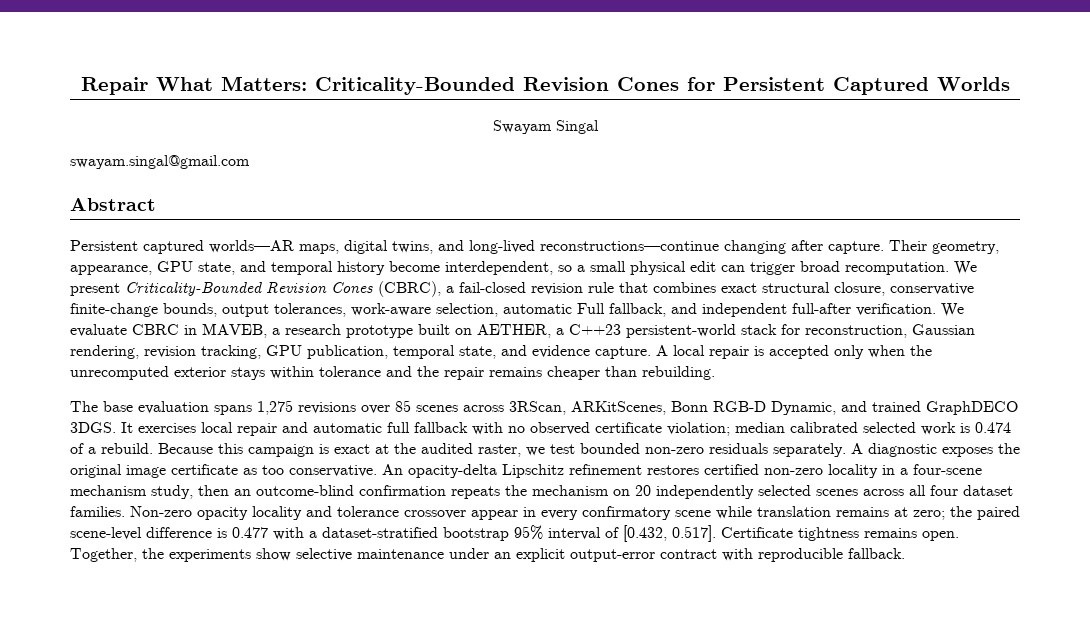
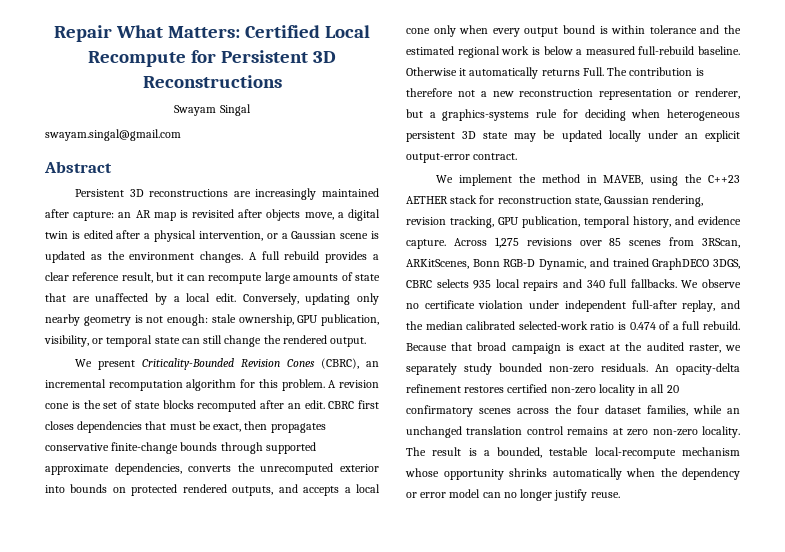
[314,77,1010,95] Criticality-Bounded Revision Cones for Persistent Captured Worlds -> [245,25,371,38] [87,50,337,67] [142,75,282,88] Certified Local Recompute for Persistent 3D Reconstructions
[143,240,999,254] [70,261,949,275] captured worlds—AR maps, digital twins, and long-lived reconstructions—continue changing after capture. Their geometry, appearance, GPU state, and temporal history become interdependent, so a small physical edit can trigger broad recomputation. -> [129,188,379,200] [45,209,380,221] [45,230,379,242] [45,251,379,263] [45,272,380,284] [45,293,379,305] [45,314,379,326] [44,335,367,347] 3D reconstructions are increasingly maintained after capture: an AR map is revisited after objects move, a digital twin is edited after a physical intervention, or a Gaussian scene is updated as the environment changes. A full rebuild provides a clear reference result, but it can recompute large amounts of state that are unaffected by a local edit. Conversely, updating only nearby geometry is not enough: stale ownership, GPU publication, visibility, or temporal state can still change the rendered output. //
[446,282,974,296] [70,303,964,317] [70,323,907,338] a fail-closed revision rule that combines exact structural closure, conservative finite-change bounds, output tolerances, work-aware selection, automatic Full fallback, and independent full-after verification. We evaluate CBRC in MAVEB, a research prototype built on AETHER, a C++23 persistent-world stack for reconstruction, -> [366,361,379,367] [45,379,380,391] [45,400,379,412] [45,421,326,433] [45,442,316,454] [45,463,379,475] [45,484,380,496] [406,25,741,37] [406,46,740,58] [406,67,704,79] [406,88,740,100] [406,109,740,121] [406,130,740,142] [406,153,518,163] [436,174,740,186] [406,195,601,206] an incremental recomputation algorithm for this problem. A revision cone is the set of state blocks recomputed after an edit. CBRC first closes dependencies that must be exact, then propagates conservative finite-change bounds through supported approximate dependencies, converts the unrecomputed exterior into bounds on protected rendered outputs, and accepts a local cone only when every output bound is within tolerance and the estimated regional work is below a measured full-rebuild baseline. Otherwise it automatically returns Full. The contribution is therefore not a new reconstruction representation or renderer, but a graphics-systems rule for deciding when heterogeneous persistent 3D state may be updated locally under an explicit output-error contract. // We implement the method in MAVEB, using the C++23 AETHER stack for reconstruction state,
[459,346,496,359] state, -> [633,216,671,228] history,
[656,345,932,359] [70,366,715,380] [70,401,252,415] A local repair is accepted only when the unrecomputed exterior stays within tolerance and the repair remains cheaper than rebuilding. // The base evaluation spans -> [453,238,487,246] Across
[463,405,504,412] across -> [669,237,695,246] from
[70,422,956,436] 3DGS. It exercises local repair and automatic full fallback with no observed certificate violation; median calibrated selected work -> [713,259,740,269] [406,279,741,291] [406,300,740,312] [406,321,615,330] 3DGS, CBRC selects 935 local repairs and 340 full fallbacks. We observe no certificate violation under independent full-after replay, and the median calibrated selected-work ratio
(96, 450) none -> [682,321,701,330] full
[218,443,243,454] this -> [451,342,507,351] that broad
[550,443,1020,457] [70,464,377,478] test bounded non-zero residuals separately. A diagnostic exposes the original image certificate as too conservative. -> [406,363,648,375] separately study bounded non-zero residuals.
[502,464,564,478] Lipschitz -> (740, 369) none
[900,464,982,475] [70,485,926,499] a four-scene mechanism study, then an outcome-blind confirmation repeats the mechanism on 20 independently selected scenes across all -> [651,384,679,393] [406,405,572,417] all 20 confirmatory scenes across the
[70,506,1020,520] [70,525,959,542] [70,548,905,562] families. Non-zero opacity locality and tolerance crossover appear in every confirmatory scene while translation remains at zero; the paired scene-level difference is 0.477 with a dataset-stratified bootstrap 95% interval of [0.432, 0.517]. Certificate tightness remains open. Together, the experiments show selective maintenance under an explicit output-error contract with reproducible fallback. -> [647,405,740,416] [406,426,740,438] [406,447,740,459] [405,468,740,480] [406,489,620,501] families, while an unchanged translation control remains at zero non-zero locality. The result is a bounded, testable local-recompute mechanism whose opportunity shrinks automatically when the dependency or error model can no longer justify reuse.

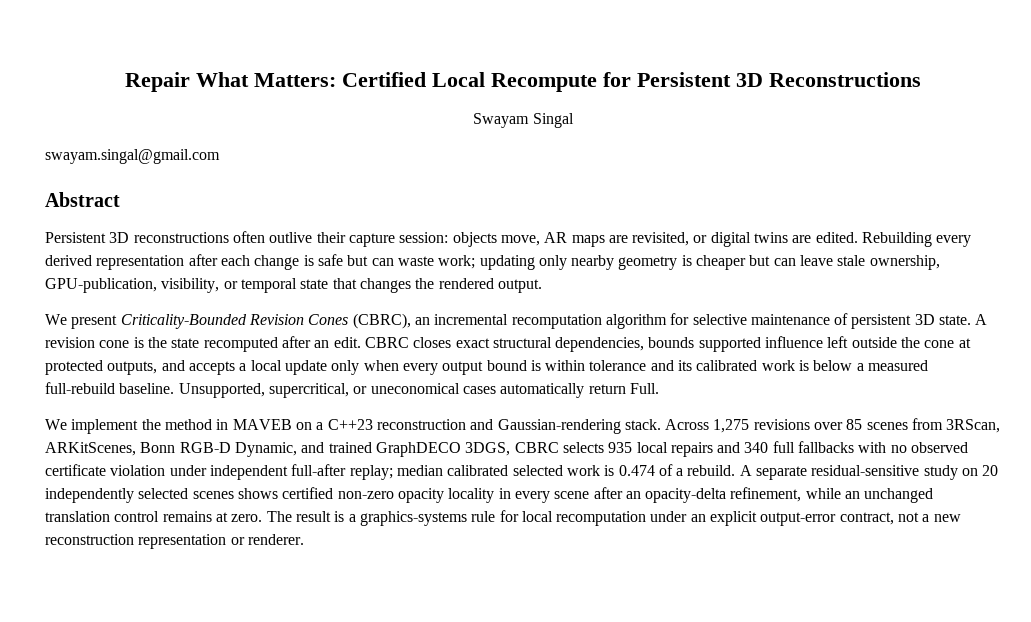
[233,188,379,200] [45,209,380,221] [45,230,379,242] [45,251,379,263] [45,272,380,284] [45,293,299,305] are increasingly maintained after capture: an AR map is revisited after objects move, a digital twin is edited after a physical intervention, or a Gaussian scene is updated as the environment changes. A full rebuild provides a clear reference result, but it can recompute large amounts of state that are unaffected by a local edit. Conversely, -> [232,231,972,247] [45,254,476,270] often outlive their capture session: objects move, AR maps are revisited, or digital twins are edited. Rebuilding every derived representation after each change is safe but can waste work;
[146,314,379,326] not enough: stale ownership, GPU publication, -> [696,255,940,270] [45,278,157,293] cheaper but can leave stale ownership, GPU-publication,
[181,335,262,347] can still change -> [332,278,411,293] that changes
[258,379,325,391] this problem. -> [692,313,972,329] selective maintenance of persistent 3D state.
[103,400,194,409] set of state blocks -> [171,338,200,348] state
[358,400,379,409] [45,421,326,433] [45,442,316,454] [45,463,379,475] [45,484,227,496] first closes dependencies that must be exact, then propagates conservative finite-change bounds through supported approximate dependencies, converts the unrecomputed exterior into bounds on protected rendered -> [413,336,971,352] [45,360,103,375] closes exact structural dependencies, bounds supported influence left outside the cone at protected
[406,28,430,34] cone -> [284,360,327,375] update
[724,25,741,34] [406,46,500,58] the estimated regional -> [678,360,758,371] its calibrated
[406,67,704,79] [406,88,740,100] [406,109,740,121] [406,130,740,142] [406,153,518,163] Otherwise it automatically returns Full. The contribution is therefore not a new reconstruction representation or renderer, but a graphics-systems rule for deciding when heterogeneous persistent 3D state may be updated locally under an explicit output-error contract. -> [178,383,659,398] Unsupported, supercritical, or uneconomical cases automatically return Full.
[603,174,740,186] [406,195,704,207] [406,216,741,228] [406,239,446,249] MAVEB, using the C++23 AETHER stack for reconstruction state, Gaussian rendering, revision tracking, GPU publication, temporal history, and evidence capture. -> [232,419,661,434] MAVEB on a C++23 reconstruction and Gaussian-rendering stack.
[630,279,741,288] [406,303,419,309] fallbacks. We observe no -> [798,441,969,453] fallbacks with no observed
[682,300,740,312] [406,321,740,330] [406,342,741,354] [406,363,740,375] [406,384,505,393] replay, and the median calibrated selected-work ratio is 0.474 of a full rebuild. Because that broad campaign is exact at the audited raster, we separately study bounded non-zero residuals. An opacity-delta refinement restores -> [349,464,999,480] [45,488,278,503] replay; median calibrated selected work is 0.474 of a rebuild. A separate residual-sensitive study on 20 independently selected scenes shows
(596, 390) none -> [397,488,444,503] opacity
[651,384,679,393] [406,405,688,417] all 20 confirmatory scenes across the four dataset families, -> [514,487,802,503] every scene after an opacity-delta refinement,
[627,426,740,438] zero non-zero locality. -> [231,514,263,522] zero.
[497,447,740,459] [405,468,740,480] [406,489,620,501] bounded, testable local-recompute mechanism whose opportunity shrinks automatically when the dependency or error model can no longer justify reuse. -> [359,510,961,526] [45,534,304,549] graphics-systems rule for local recomputation under an explicit output-error contract, not a new reconstruction representation or renderer.

